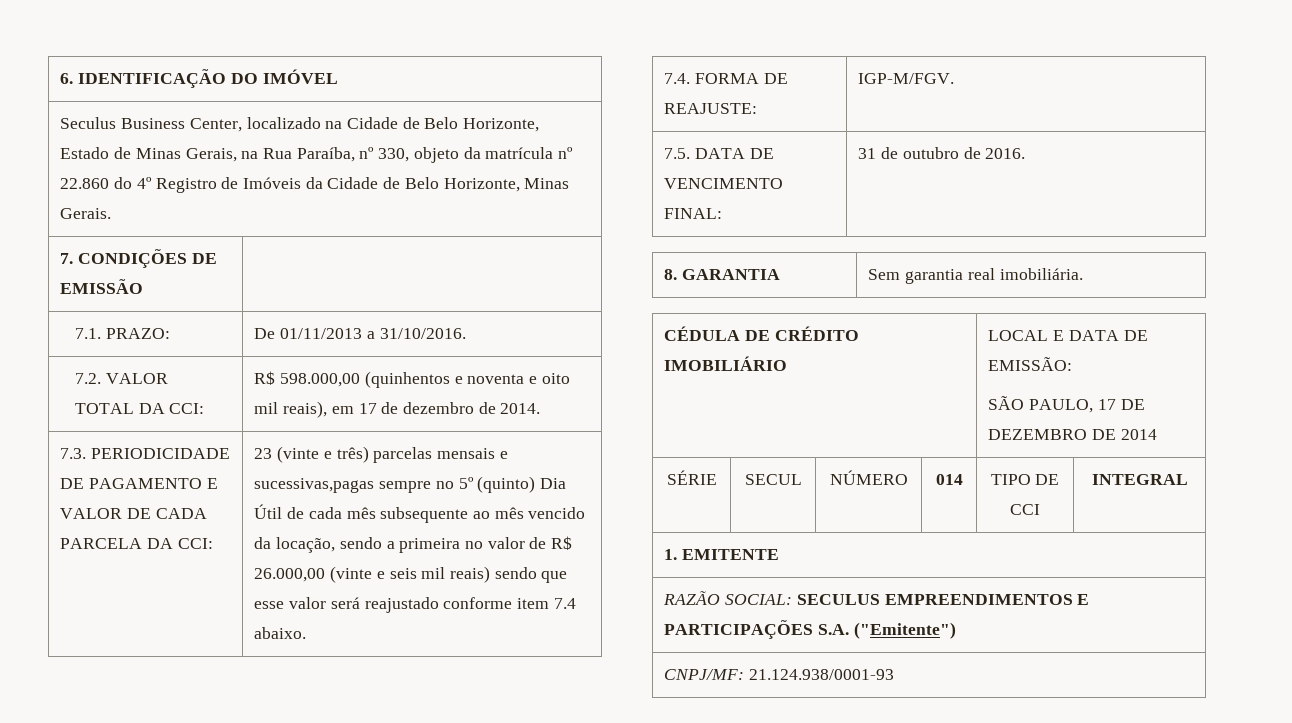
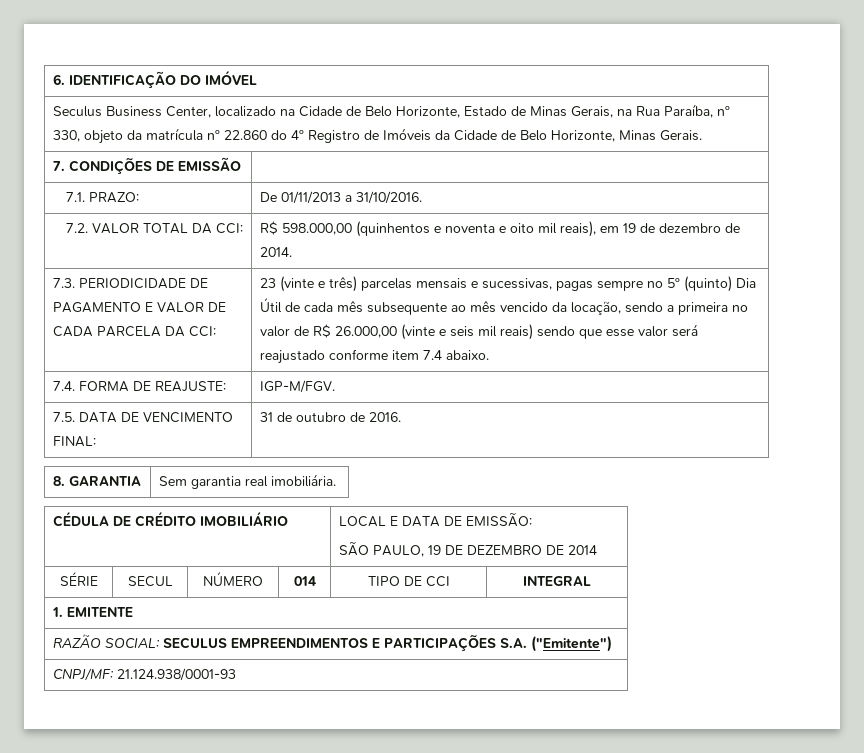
[358,403,377,414] 17 -> [622,223,636,233] 19
[254,478,375,493] sucessivas,pagas -> [481,278,593,291] sucessivas, pagas
[1097,399,1116,410] 17 -> [427,545,441,555] 19

